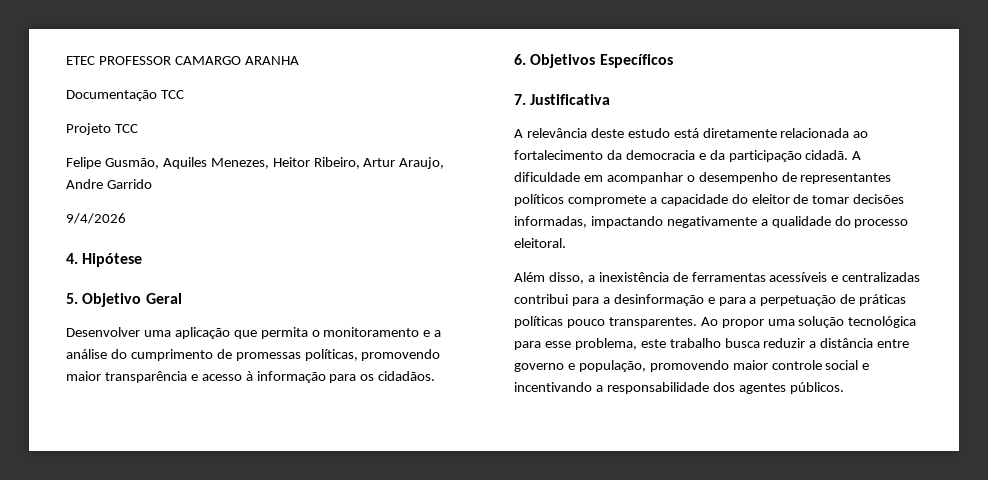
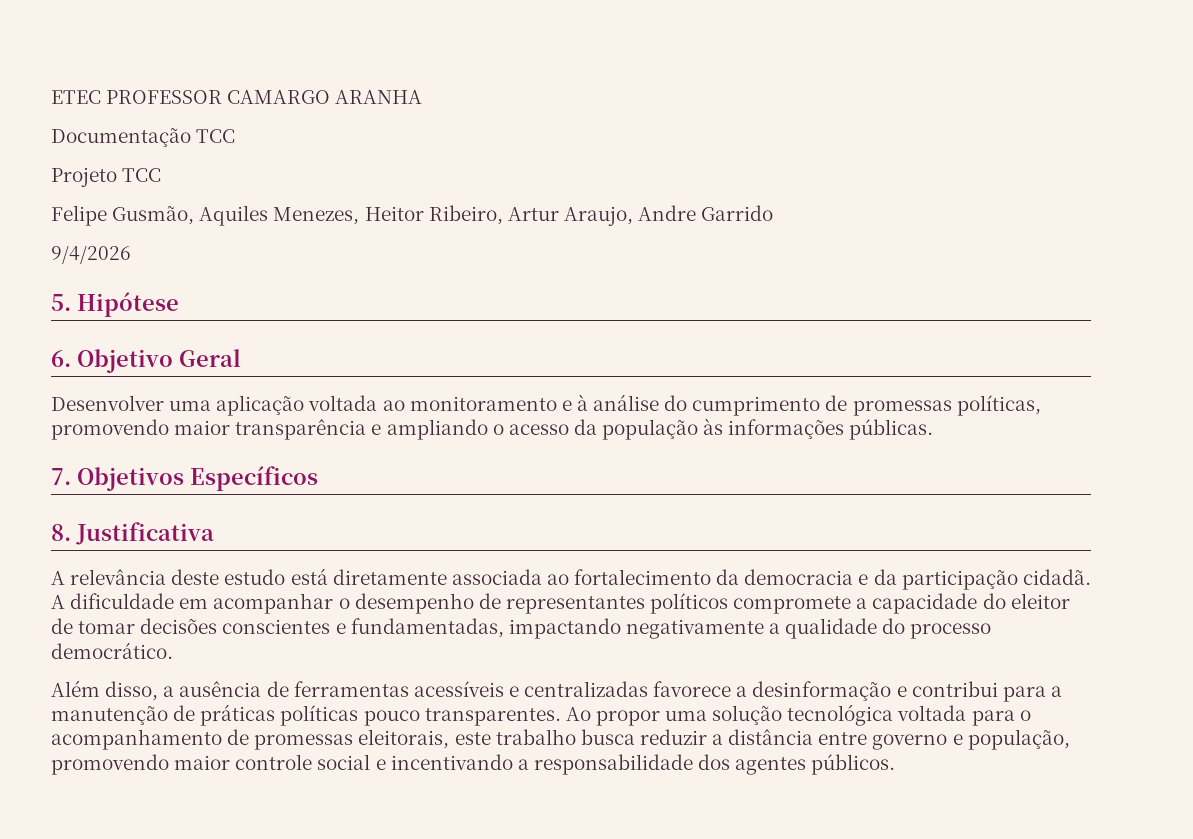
[66,253,78,264] 4. -> [51,294,71,311] 5.
[66,293,78,304] 5. -> [51,350,71,367] 6.
[233,327,320,339] que permita o -> [308,395,405,411] voltada ao
[434,330,442,337] a -> [576,394,588,411] à
[201,371,436,383] [514,54,526,65] acesso à informação para os cidadãos. // 6. -> [386,418,934,440] [51,468,71,485] ampliando o acesso da população às informações públicas. // 7.
[514,94,526,105] 7. -> [51,524,71,541] 8.
[780,128,850,138] relacionada -> [451,569,542,585] associada
[514,216,587,228] informadas, -> [222,618,504,638] conscientes e fundamentadas,
[514,238,566,248] eleitoral. -> [51,642,173,659] democrático.
[598,272,669,282] inexistência -> [179,681,262,697] ausência
[514,294,837,306] contribui para a desinformação e para a perpetuação -> [653,681,1062,702] [51,706,168,725] favorece a desinformação e contribui para a manutenção
[514,338,637,350] para esse problema, -> [897,705,1031,726] [51,729,450,750] voltada para o acompanhamento de promessas eleitorais,

